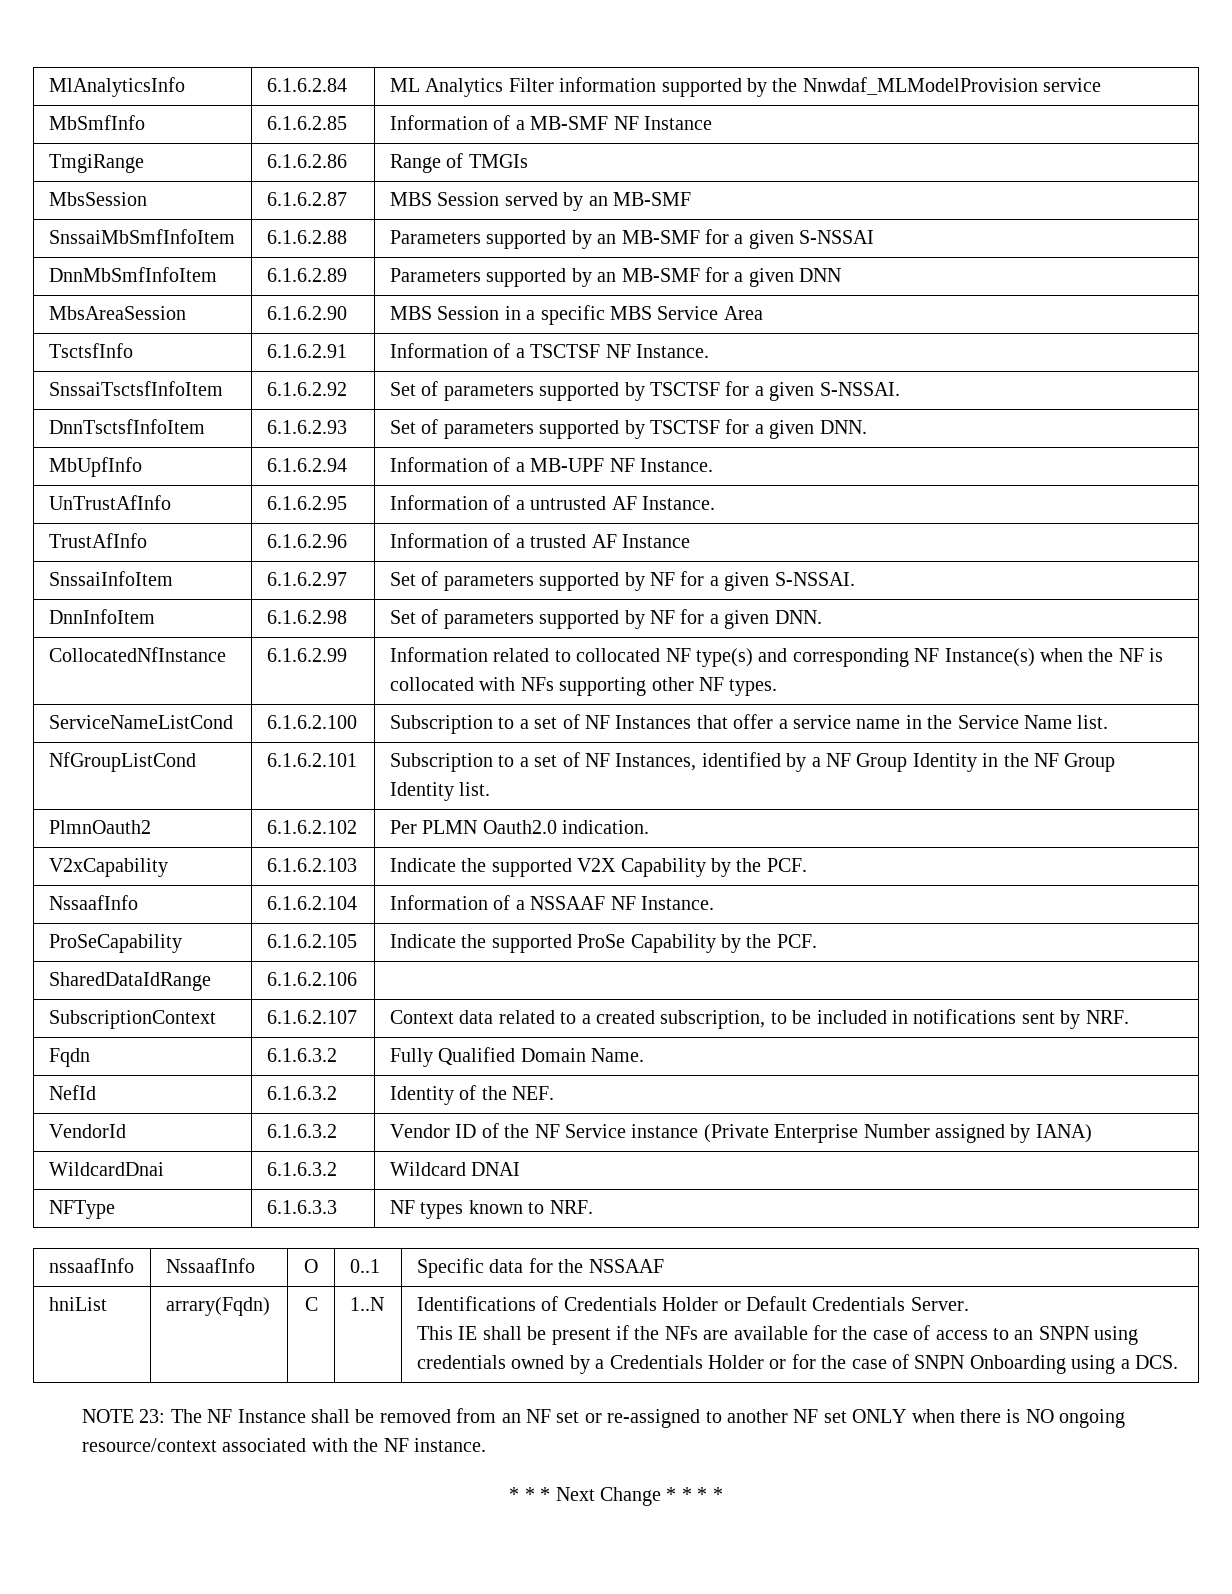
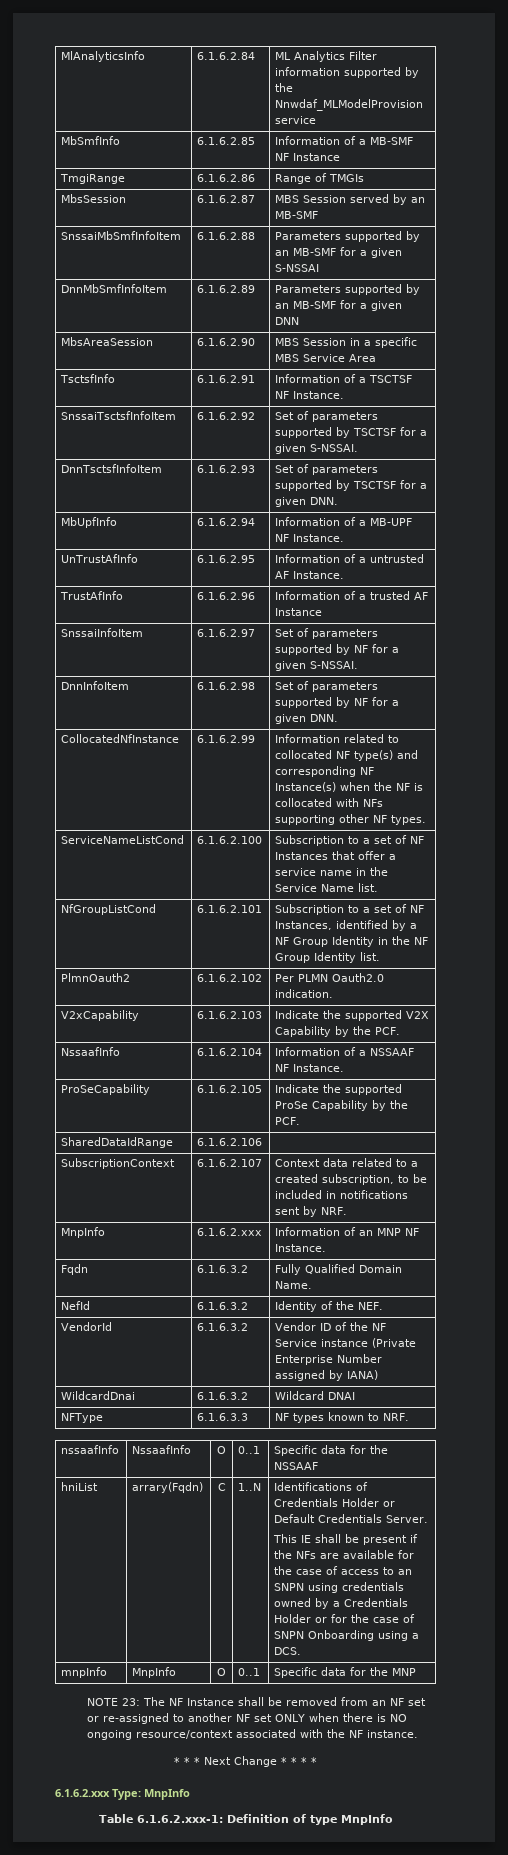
(1129, 1017) none -> [61,1227,106,1238] [197,1228,263,1236] [275,1227,420,1236] [275,1244,327,1252] // MnpInfo | 6.1.6.2.xxx | Information of an MNP NF Instance.
(1178, 1362) none -> [61,1667,108,1678] [132,1667,177,1678] [217,1668,226,1676] [238,1668,261,1676] [274,1667,417,1678] // mnpInfo | MnpInfo | O | 0..1 | Specific data for the MNP
(723, 1494) none -> [55,1789,190,1800] [98,1814,393,1825] // 6.1.6.2.xxx Type: MnpInfo // Table 6.1.6.2.xxx-1: Definition of type MnpInfo

